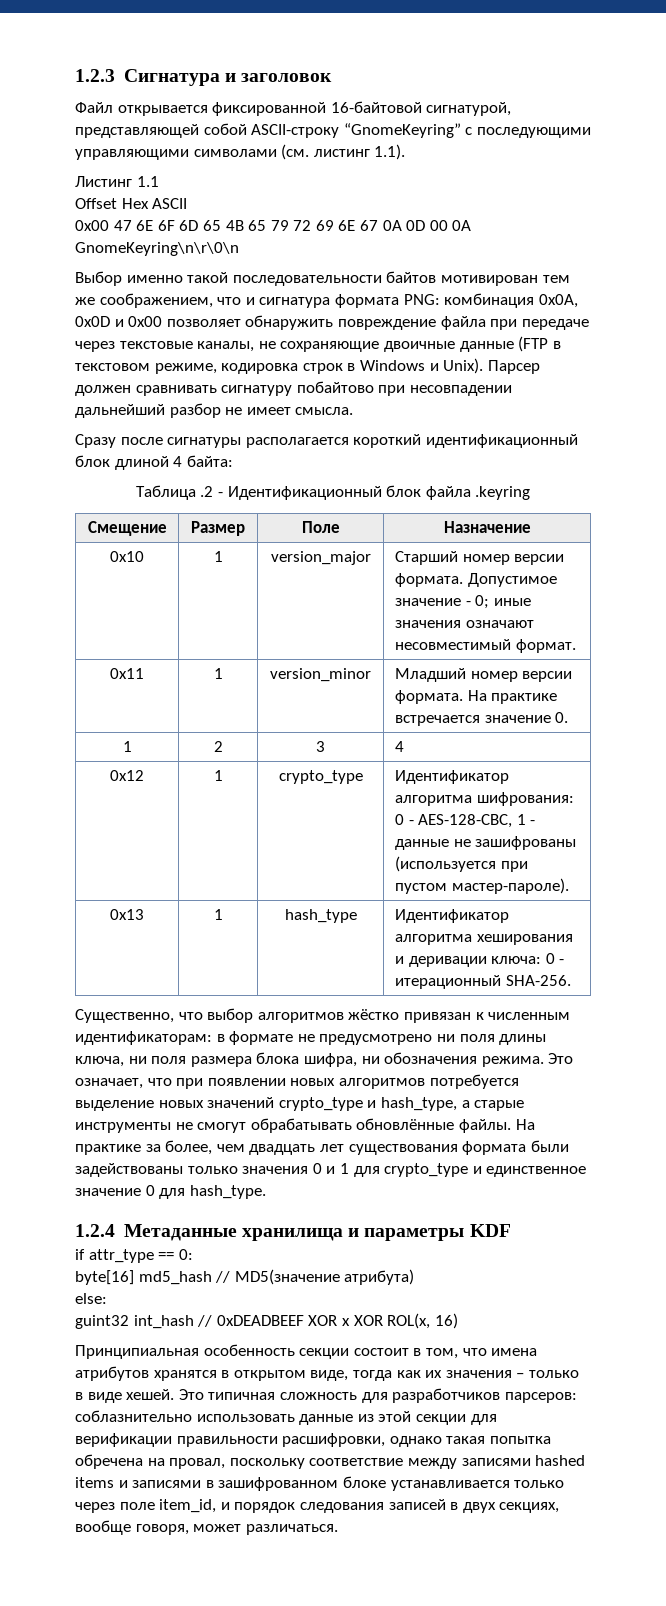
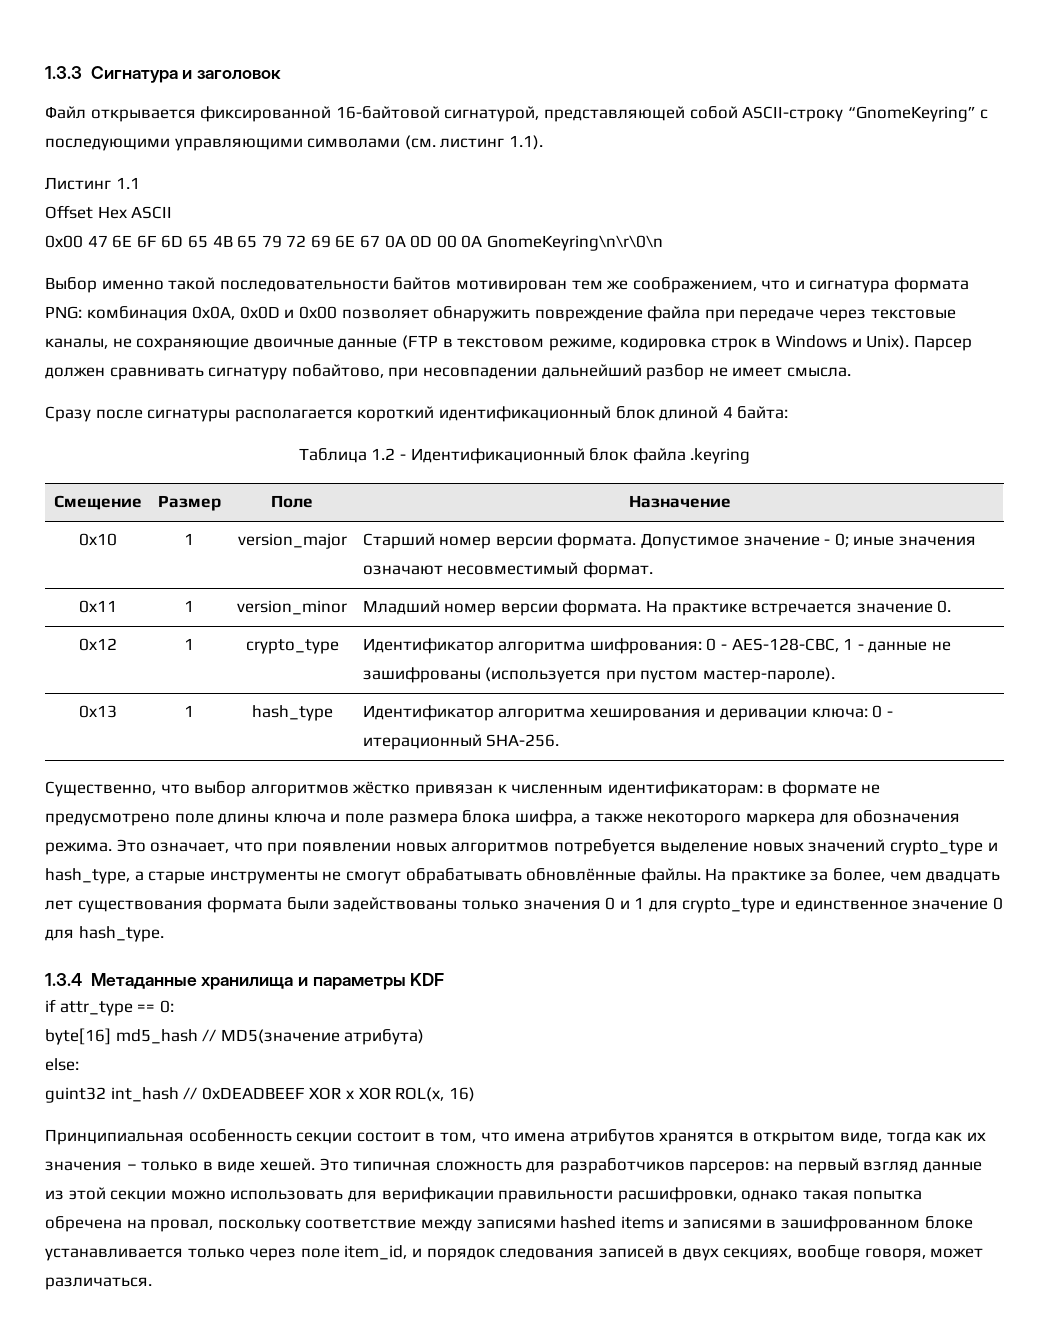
[75,69,115,82] 1.2.3 -> [45,66,82,79] 1.3.3
[296,381,374,393] побайтово -> [291,364,384,378] побайтово,
[200,486,214,497] .2 -> [371,448,396,460] 1.2
[122,741,132,752] [213,741,223,752] [316,741,325,752] [394,741,404,752] // 1 | 2 | 3 | 4 -> (952, 606) none
[436,1034,547,1045] [75,1052,380,1067] ни поля длины ключа, ни поля размера блока шифра, ни -> [174,810,849,826] поле длины ключа и поле размера блока шифра, а также некоторого маркера для
[75,1224,115,1237] 1.2.4 -> [45,973,82,986] 1.3.4
[75,1410,295,1422] соблазнительно использовать -> [774,1158,919,1174] на первый взгляд
(466, 1419) none -> [170,1190,344,1200] можно использовать

